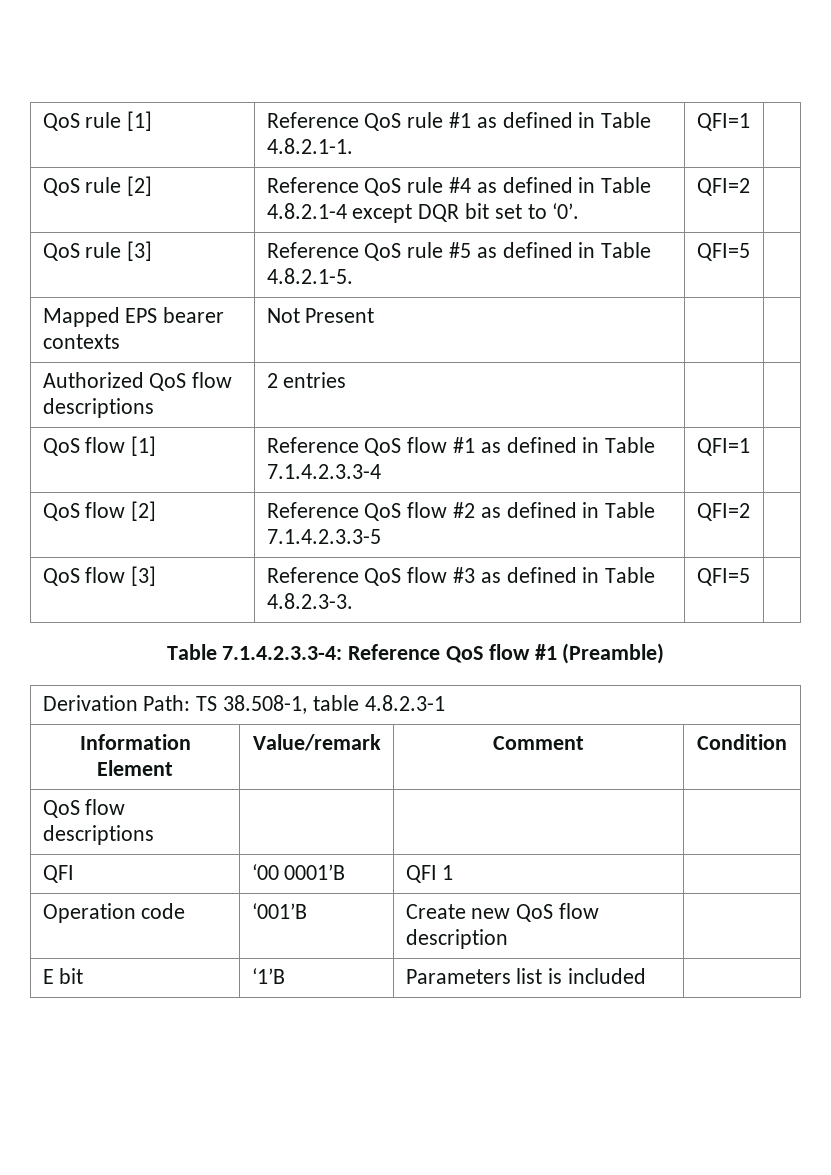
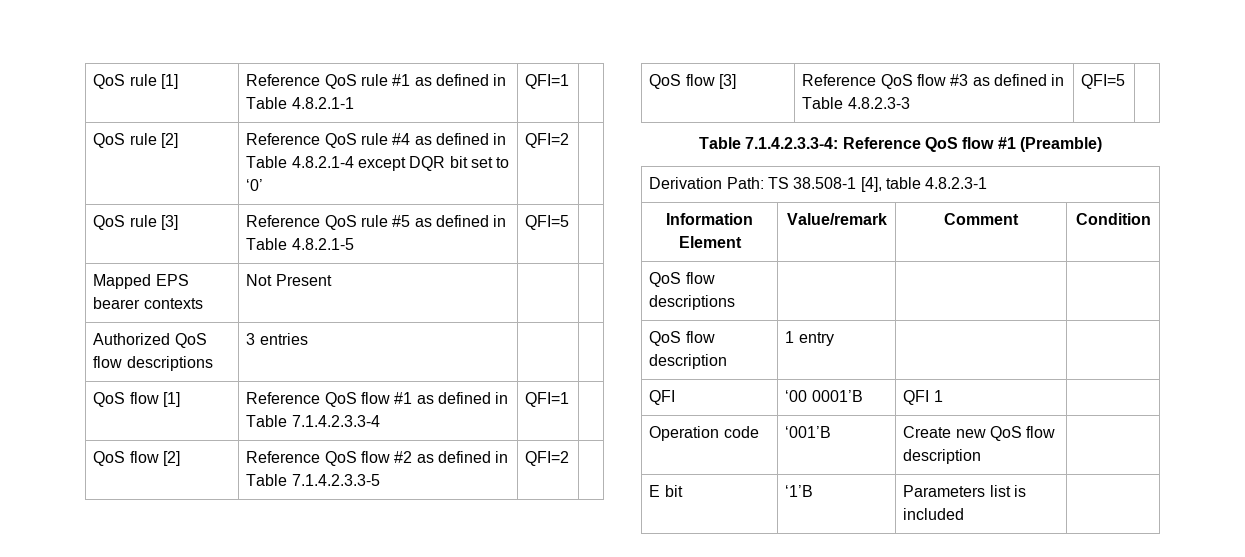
[266,138,353,154] 4.8.2.1-1. -> [291,97,354,109] 4.8.2.1-1
[552,203,580,219] ‘0’. -> [246,179,264,191] ‘0’
[266,268,353,284] 4.8.2.1-5. -> [291,238,354,250] 4.8.2.1-5
[266,373,278,388] 2 -> [246,333,256,345] 3
[266,593,353,609] 4.8.2.3-3. -> [847,97,910,109] 4.8.2.3-3
[223,695,308,714] 38.508-1, -> [793,177,882,192] 38.508-1 [4],
(154, 835) none -> [649,331,715,346] [649,354,728,369] [785,331,834,346] // QoS flow description | 1 entry | |

